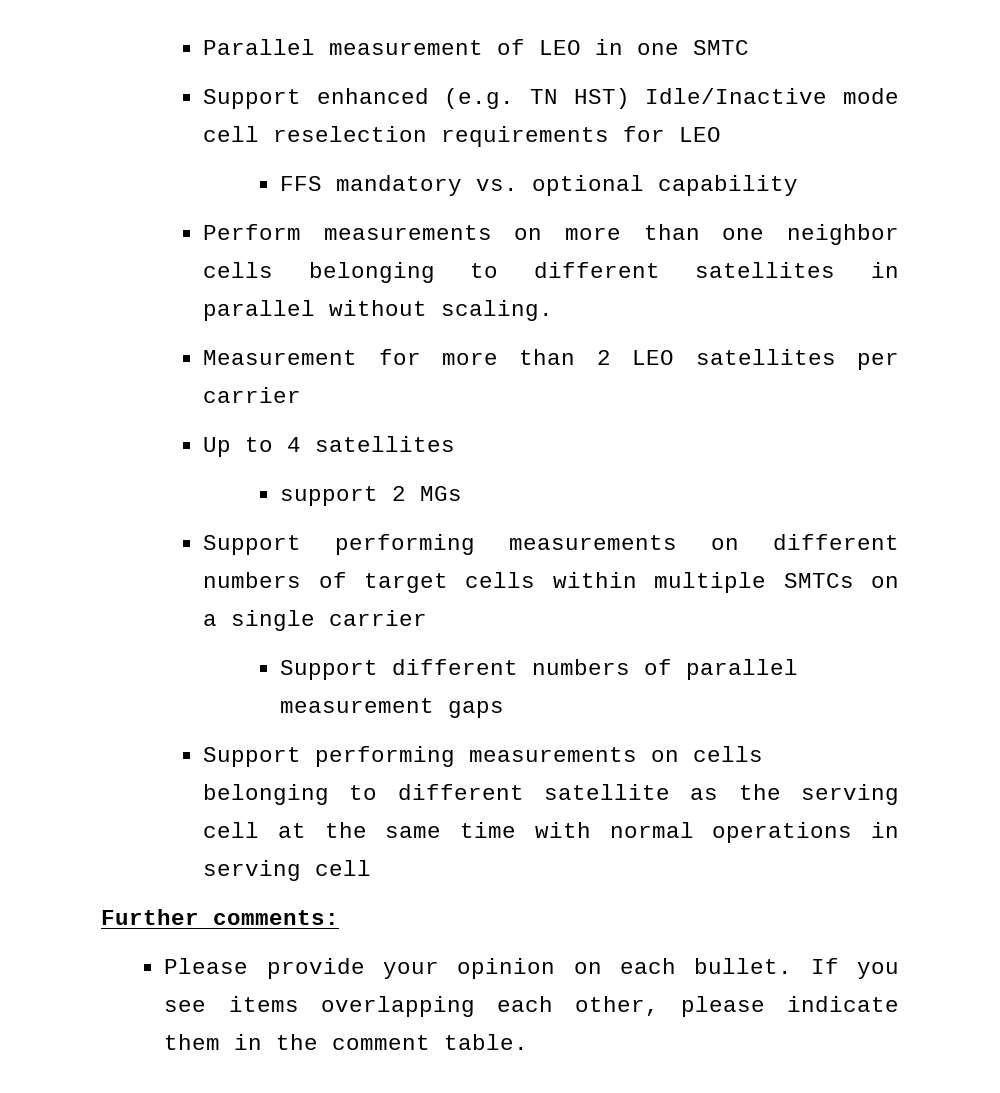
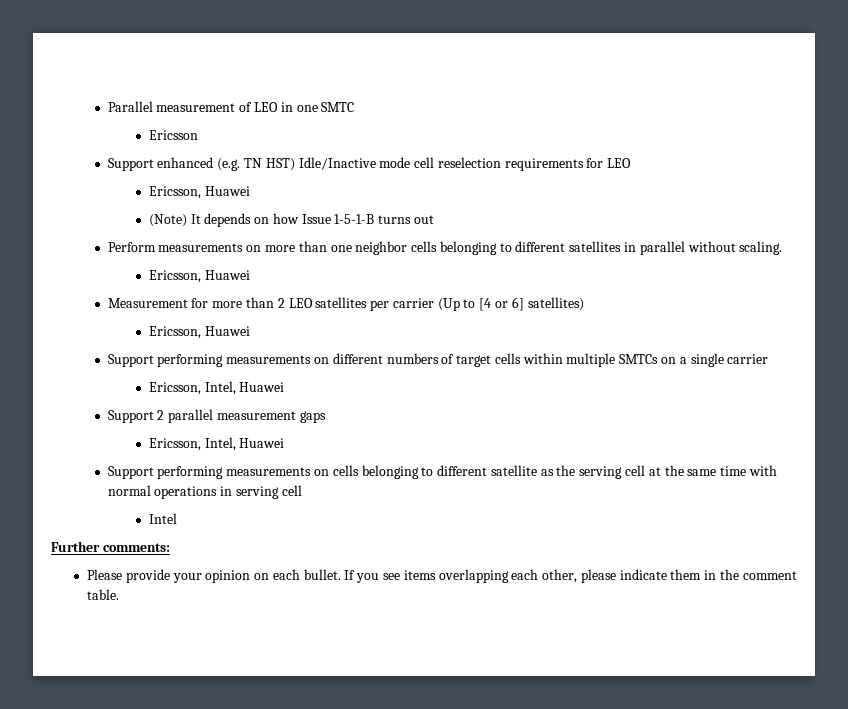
(750, 47) none -> [148,130,198,140] // Ericsson
[280,175,799,196] FFS mandatory vs. optional capability -> [148,186,250,199] [148,213,435,227] Ericsson, Huawei // (Note) It depends on how Issue 1-5-1-B turns out
(554, 310) none -> [148,270,250,283] // Ericsson, Huawei
[203,436,456,457] [280,486,463,506] // Up to 4 satellites // support 2 MGs -> [437,297,584,311] [148,326,250,339] (Up to [4 or 6] satellites) // Ericsson, Huawei
[280,659,673,680] Support different numbers of -> [148,381,285,395] [107,410,165,423] Ericsson, Intel, Huawei // Support 2
(505, 709) none -> [148,437,285,451] // Ericsson, Intel, Huawei
(372, 868) none -> [148,513,177,524] // Intel

